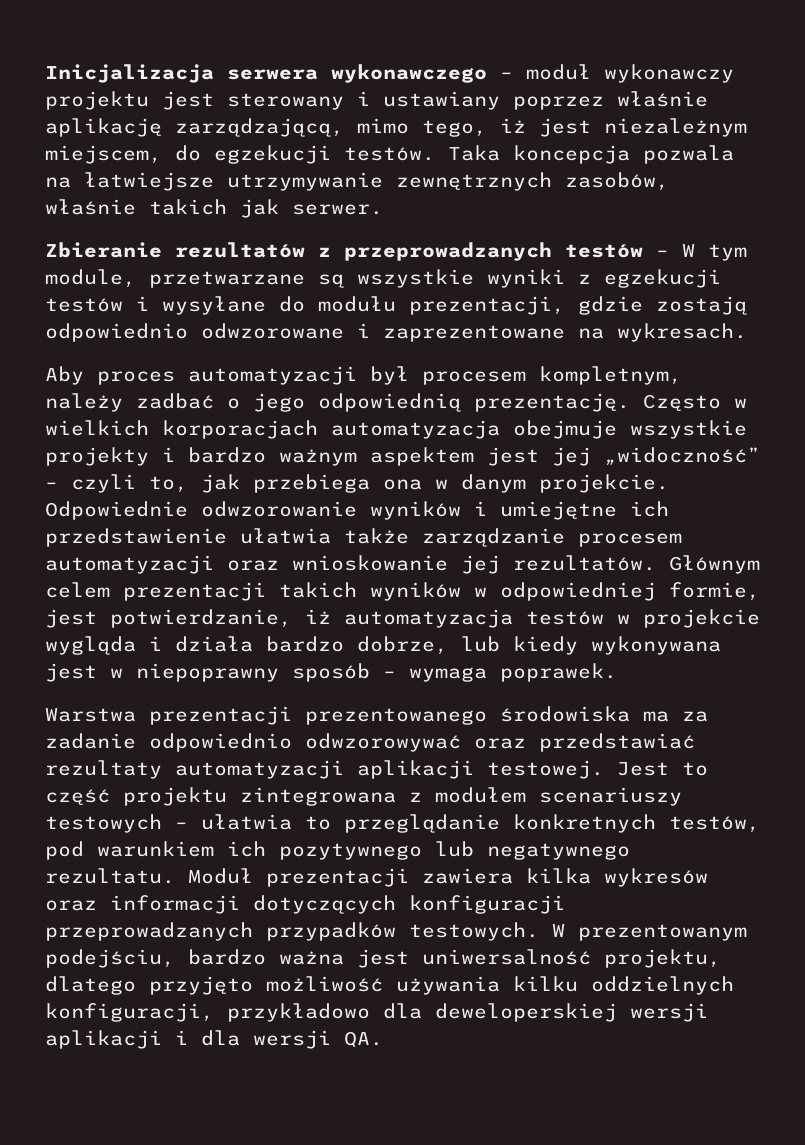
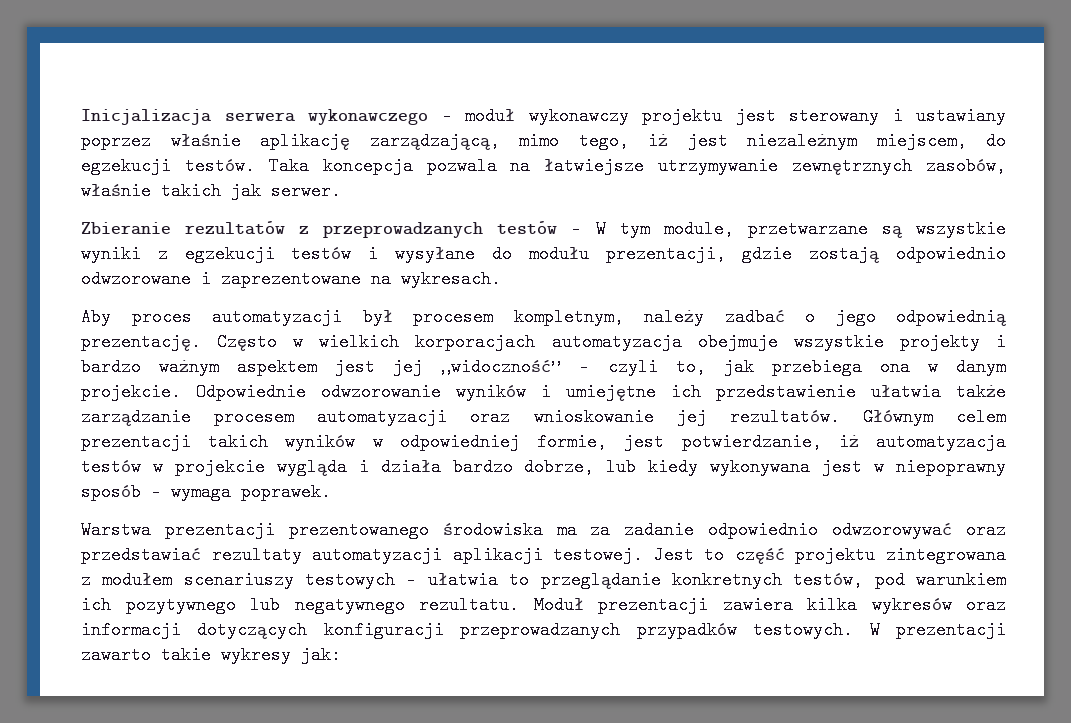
[578,924,747,941] [45,949,721,968] [45,976,734,995] [45,1003,708,1022] [45,1030,383,1049] prezentowanym podejściu, bardzo ważna jest uniwersalność projektu, dlatego przyjęto możliwość używania kilku oddzielnych konfiguracji, przykładowo dla deweloperskiej wersji aplikacji i dla wersji QA. -> [896,621,1007,639] [81,646,341,664] prezentacji zawarto takie wykresy jak:

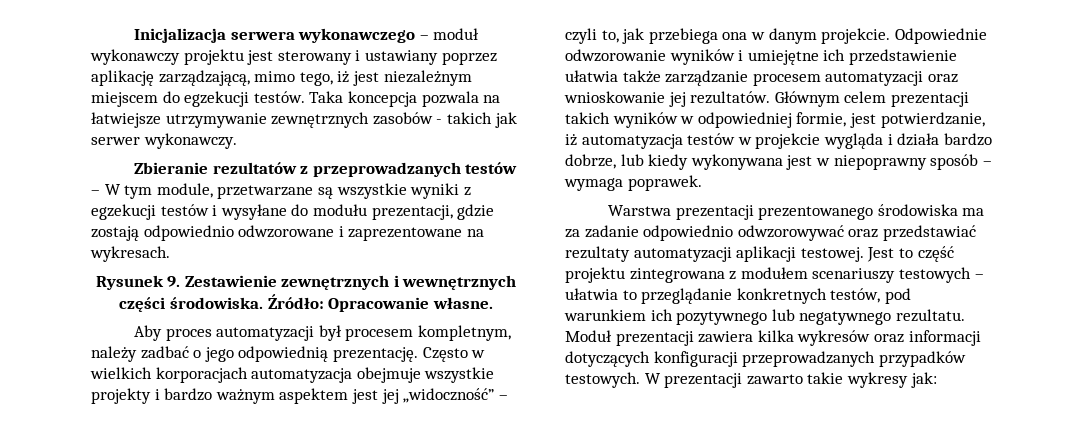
[170,132,241,150] właśnie -> (497, 58) none
[876,132,967,150] miejscem, -> [91,92,158,107] miejscem
[926,157,1007,175] [81,182,341,200] zasobów, właśnie takich jak serwer. -> [372,112,517,128] [91,133,237,149] zasobów - takich jak serwer wykonawczy.
(501, 279) none -> [95,275,517,290] [119,294,493,312] // Rysunek 9. Zestawienie zewnętrznych i wewnętrznych części środowiska. Źródło: Opracowanie własne.

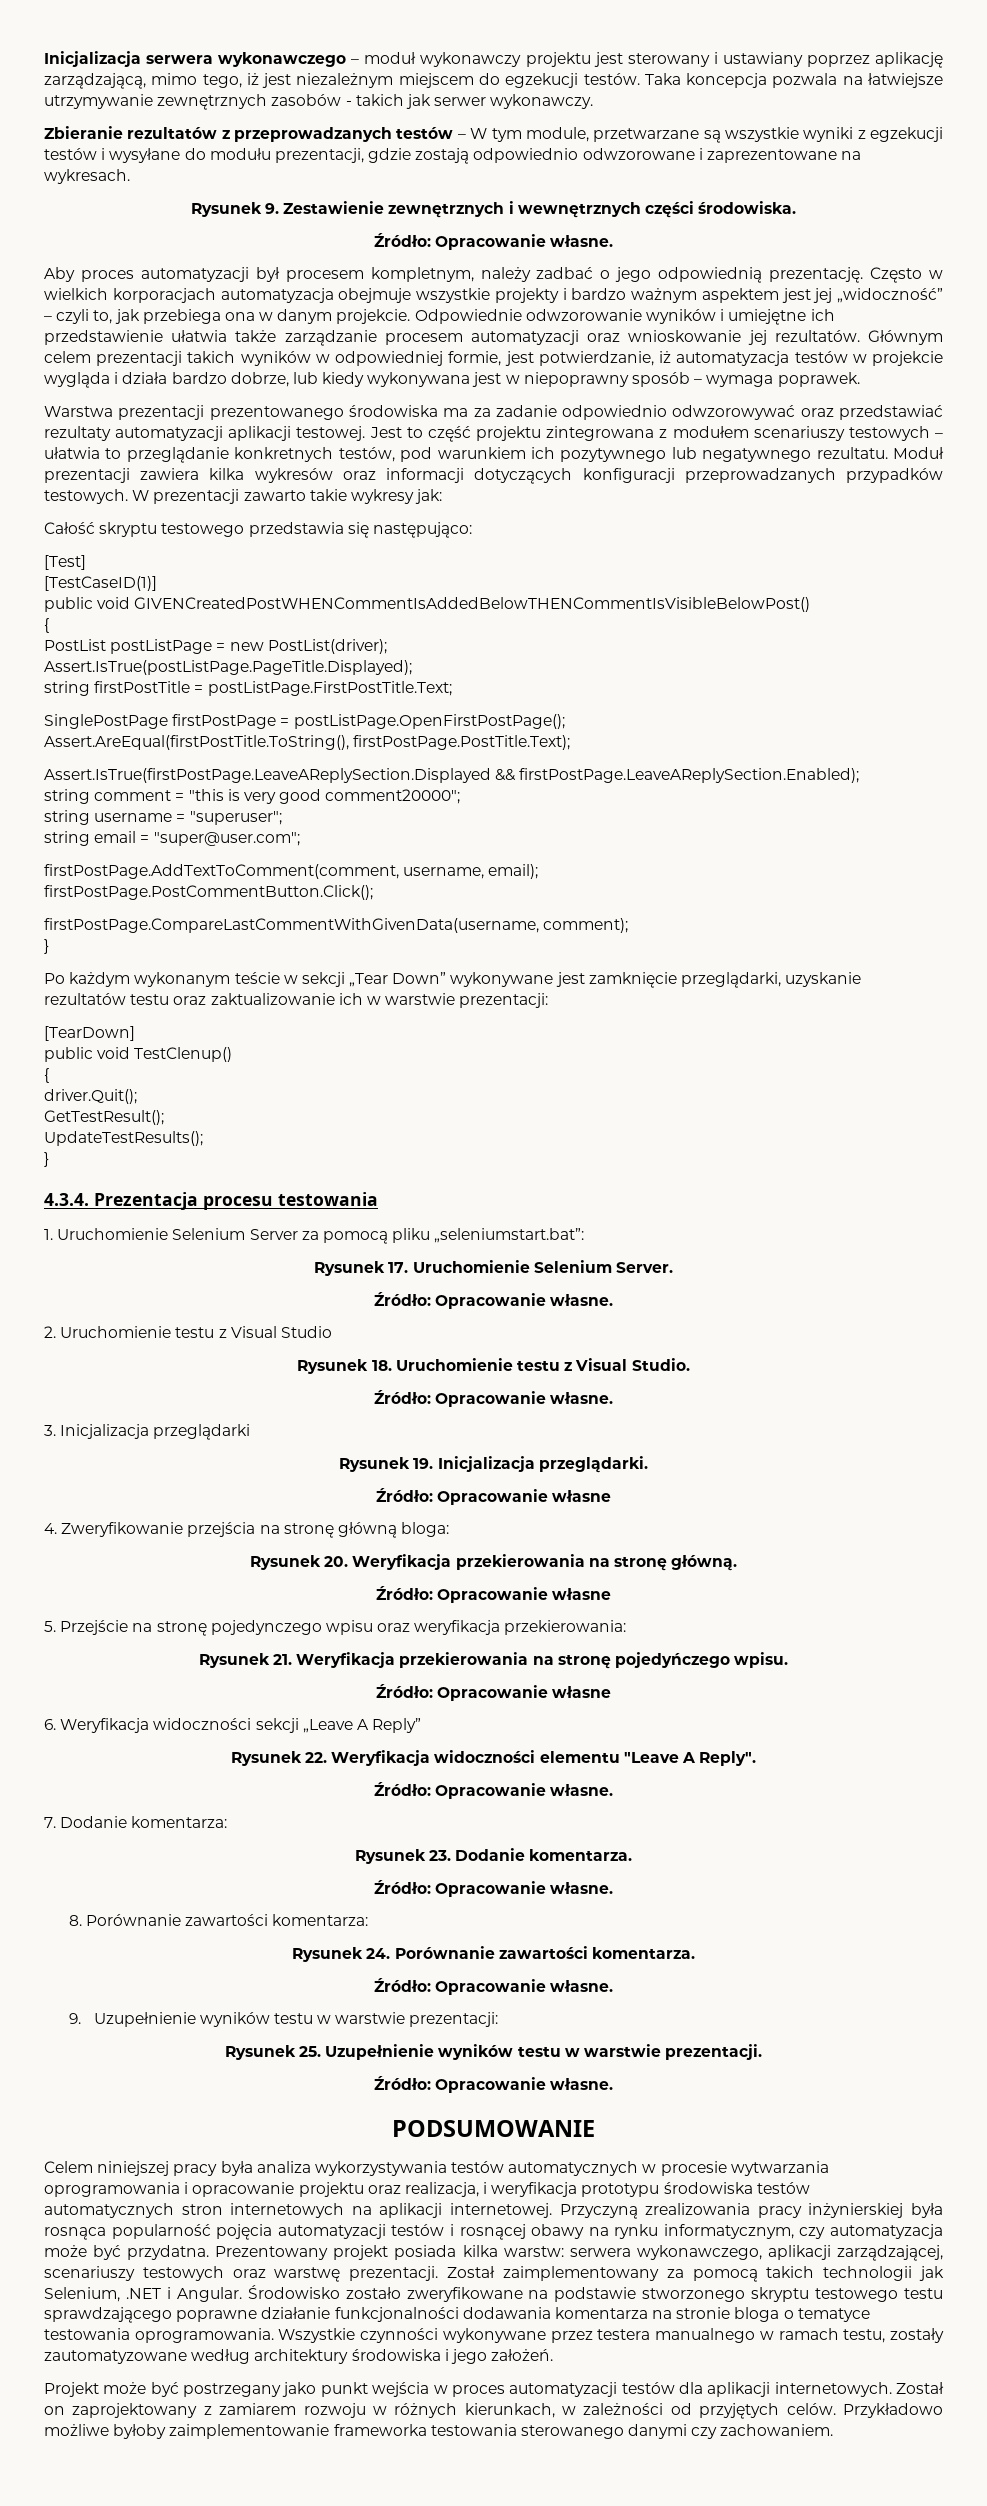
(263, 303) none -> (797, 207) //
(937, 380) none -> [44,522,472,538] [44,555,86,570] [44,576,157,591] [44,597,811,612] [44,618,49,633] [44,639,387,654] [44,660,412,675] [44,681,452,696] [44,714,565,729] [44,735,571,750] [44,768,860,783] [44,789,461,804] [44,810,282,825] [44,831,300,846] [44,864,539,879] [44,885,373,900] [44,918,629,933] [44,939,49,954] [44,972,862,988] [44,993,549,1008] [44,1026,135,1041] [44,1047,233,1062] [44,1068,49,1083] [44,1089,137,1104] [44,1110,164,1125] [44,1131,203,1146] [44,1152,49,1167] [44,1192,378,1210] [44,1228,585,1244] [314,1260,673,1276] [373,1292,614,1309] [44,1326,332,1338] [297,1358,690,1374] [373,1390,614,1407] [44,1424,251,1440] [339,1456,648,1473] [375,1488,612,1505] [44,1522,450,1538] [249,1554,738,1571] [375,1586,612,1603] [44,1620,627,1636] [198,1652,789,1669] [375,1684,612,1701] [44,1718,422,1733] [230,1750,757,1766] [373,1782,614,1799] [44,1816,228,1828] [354,1848,633,1864] [373,1880,614,1897] [68,1914,369,1926] [292,1946,695,1962] [373,1978,614,1995] [68,2012,499,2027] [224,2044,763,2060] [373,2076,614,2093] [392,2120,595,2137] [44,2161,829,2176] [44,2182,810,2197] [44,2203,944,2219] [44,2224,944,2240] [44,2245,943,2261] [44,2266,944,2282] [44,2285,943,2302] [44,2307,870,2323] [44,2328,945,2343] [44,2349,554,2364] [44,2382,944,2397] [44,2403,943,2419] [44,2424,834,2439] // Całość skryptu testowego przedstawia się następująco: // [Test] // [TestCaseID(1)] // public void GIVENCreatedPostWHENCommentIsAddedBelowTHENCommentIsVisibleBelowPost() // { // PostList postListPage = new PostList(driver); // Assert.IsTrue(postListPage.PageTitle.Displayed); // string firstPostTitle = postListPage.FirstPostTitle.Text; // SinglePostPage firstPostPage = postListPage.OpenFirstPostPage(); // Assert.AreEqual(firstPostTitle.ToString(), firstPostPage.PostTitle.Text); // Assert.IsTrue(firstPostPage.LeaveAReplySection.Displayed && firstPostPage.LeaveAReplySection.Enabled); // string comment = "this is very good comment20000"; // string username = "superuser"; // string email = "super@user.com"; // firstPostPage.AddTextToComment(comment, username, email); // firstPostPage.PostCommentButton.Click(); // firstPostPage.CompareLastCommentWithGivenData(username, comment); // } // Po każdym wykonanym teście w sekcji „Tear Down” wykonywane jest zamknięcie przeglądarki, uzyskanie rezultatów testu oraz zaktualizowanie ich w warstwie prezentacji: // [TearDown] // public void TestClenup() // { // driver.Quit(); // GetTestResult(); // UpdateTestResults(); // } // 4.3.4. Prezentacja procesu testowania // 1. Uruchomienie Selenium Server za pomocą pliku „seleniumstart.bat”: // Rysunek 17. Uruchomienie Selenium Server. // Źródło: Opracowanie własne. // 2. Uruchomienie testu z Visual Studio // Rysunek 18. Uruchomienie testu z Visual Studio. // Źródło: Opracowanie własne. // 3. Inicjalizacja przeglądarki // Rysunek 19. Inicjalizacja przeglądarki. // Źródło: Opracowanie własne // 4. Zweryfikowanie przejścia na stronę główną bloga: // Rysunek 20. Weryfikacja przekierowania na stronę główną. // Źródło: Opracowanie własne // 5. Przejście na stronę pojedynczego wpisu oraz weryfikacja przekierowania: // Rysunek 21. Weryfikacja przekierowania na stronę pojedyńczego wpisu. // Źródło: Opracowanie własne // 6. Weryfikacja widoczności sekcji „Leave A Reply” // Rysunek 22. Weryfikacja widoczności elementu "Leave A Reply". // Źródło: Opracowanie własne. // 7. Dodanie komentarza: // Rysunek 23. Dodanie komentarza. // Źródło: Opracowanie własne. // 8. Porównanie zawartości komentarza: // Rysunek 24. Porównanie zawartości komentarza. // Źródło: Opracowanie własne. // 9. Uzupełnienie wyników testu w warstwie prezentacji: // Rysunek 25. Uzupełnienie wyników testu w warstwie prezentacji. // Źródło: Opracowanie własne. // PODSUMOWANIE // Celem niniejszej pracy była analiza wykorzystywania testów automatycznych w procesie wytwarzania oprogramowania i opracowanie projektu oraz realizacja, i weryfikacja prototypu środowiska testów automatycznych stron internetowych na aplikacji internetowej. Przyczyną zrealizowania pracy inżynierskiej była rosnąca popularność pojęcia automatyzacji testów i rosnącej obawy na rynku informatycznym, czy automatyzacja może być przydatna. Prezentowany projekt posiada kilka warstw: serwera wykonawczego, aplikacji zarządzającej, scenariuszy testowych oraz warstwę prezentacji. Został zaimplementowany za pomocą takich technologii jak Selenium, .NET i Angular. Środowisko zostało zweryfikowane na podstawie stworzonego skryptu testowego testu sprawdzającego poprawne działanie funkcjonalności dodawania komentarza na stronie bloga o tematyce testowania oprogramowania. Wszystkie czynności wykonywane przez testera manualnego w ramach testu, zostały zautomatyzowane według architektury środowiska i jego założeń. // Projekt może być postrzegany jako punkt wejścia w proces automatyzacji testów dla aplikacji internetowych. Został on zaprojektowany z zamiarem rozwoju w różnych kierunkach, w zależności od przyjętych celów. Przykładowo możliwe byłoby zaimplementowanie frameworka testowania sterowanego danymi czy zachowaniem.

